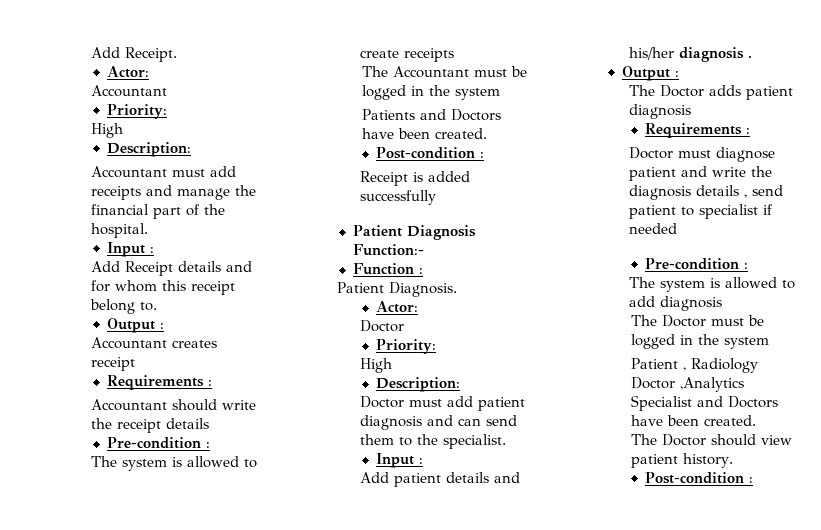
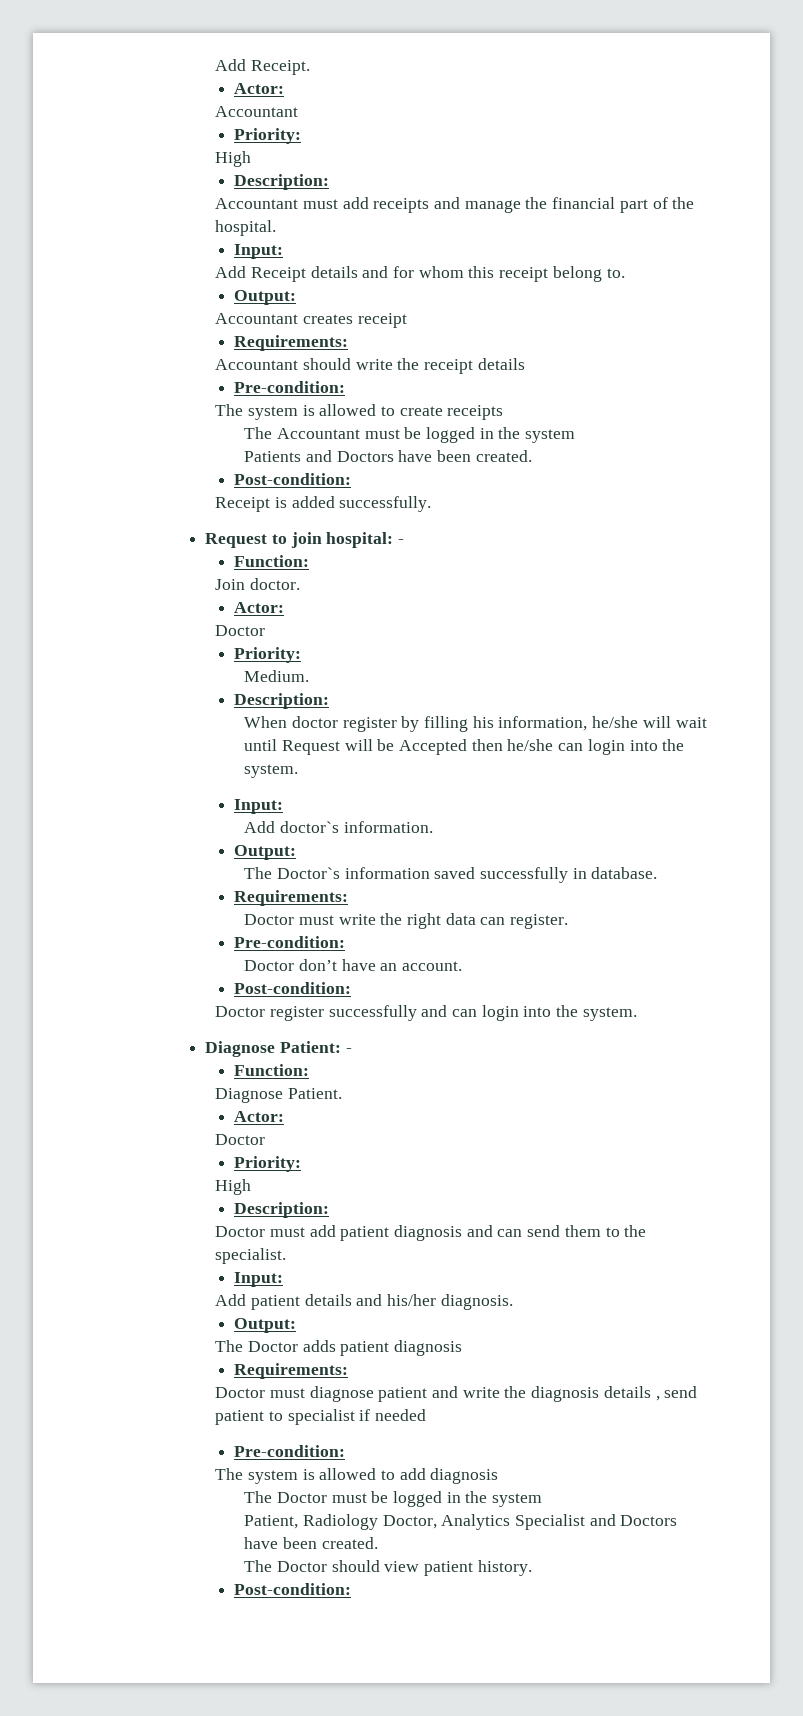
[107,242,155,257] Input : -> [234,244,284,259] Input:
[107,318,165,333] Output : -> [234,290,297,305] Output:
[107,375,213,390] Requirements : -> [234,335,349,351] Requirements:
[107,437,211,449] Pre-condition : -> [234,381,346,393] Pre-condition:
[376,147,485,159] Post-condition : -> [234,473,352,485] Post-condition:
[359,190,436,205] [353,225,477,240] [353,244,425,256] [353,263,424,275] [336,282,457,297] successfully // Patient Diagnosis Function:- // Function : // Patient Diagnosis. -> [339,496,432,512] [205,532,405,548] [234,555,310,567] [215,578,300,590] [234,602,285,613] [215,625,266,636] [234,647,302,663] [244,670,310,682] [234,693,330,709] [244,716,707,732] [244,739,685,755] [244,764,299,778] [234,799,284,814] [244,821,433,833] [234,845,297,860] [244,867,658,883] [234,890,349,906] [244,913,569,929] [234,936,346,948] [244,959,462,971] [234,982,352,994] [215,1005,637,1021] [205,1041,352,1057] [234,1064,310,1076] [215,1088,342,1103] successfully. // Request to join hospital: - // Function: // Join doctor. // Actor: // Doctor // Priority: // Medium. // Description: // When doctor register by filling his information, he/she will wait until Request will be Accepted then he/she can login into the system. // Input: // Add doctor`s information. // Output: // The Doctor`s information saved successfully in database. // Requirements: // Doctor must write the right data can register. // Pre-condition: // Doctor don’t have an account. // Post-condition: // Doctor register successfully and can login into the system. // Diagnose Patient: - // Function: // Diagnose Patient.
[376,453,424,468] Input : -> [234,1272,284,1287] Input:
[678,47,752,62] [622,66,680,81] diagnosis . // Output : -> [440,1294,513,1310] [234,1318,297,1333] diagnosis. // Output:
[645,123,751,138] Requirements : -> [234,1363,349,1379] Requirements:
[645,258,749,270] Pre-condition : -> [234,1445,346,1457] Pre-condition:
[631,358,759,373] [631,377,745,392] Patient , Radiology Doctor ,Analytics -> [244,1514,511,1530] Patient, Radiology Doctor, Analytics
[645,472,754,484] Post-condition : -> [234,1583,352,1595] Post-condition:

